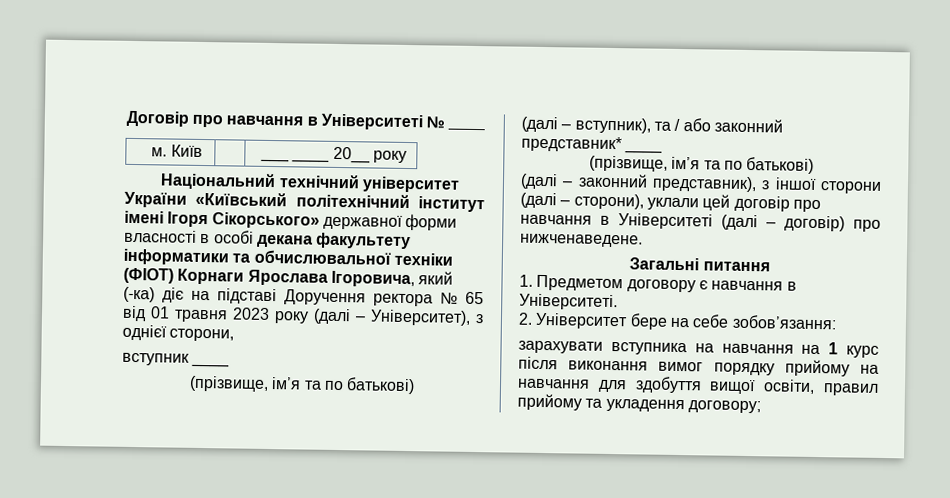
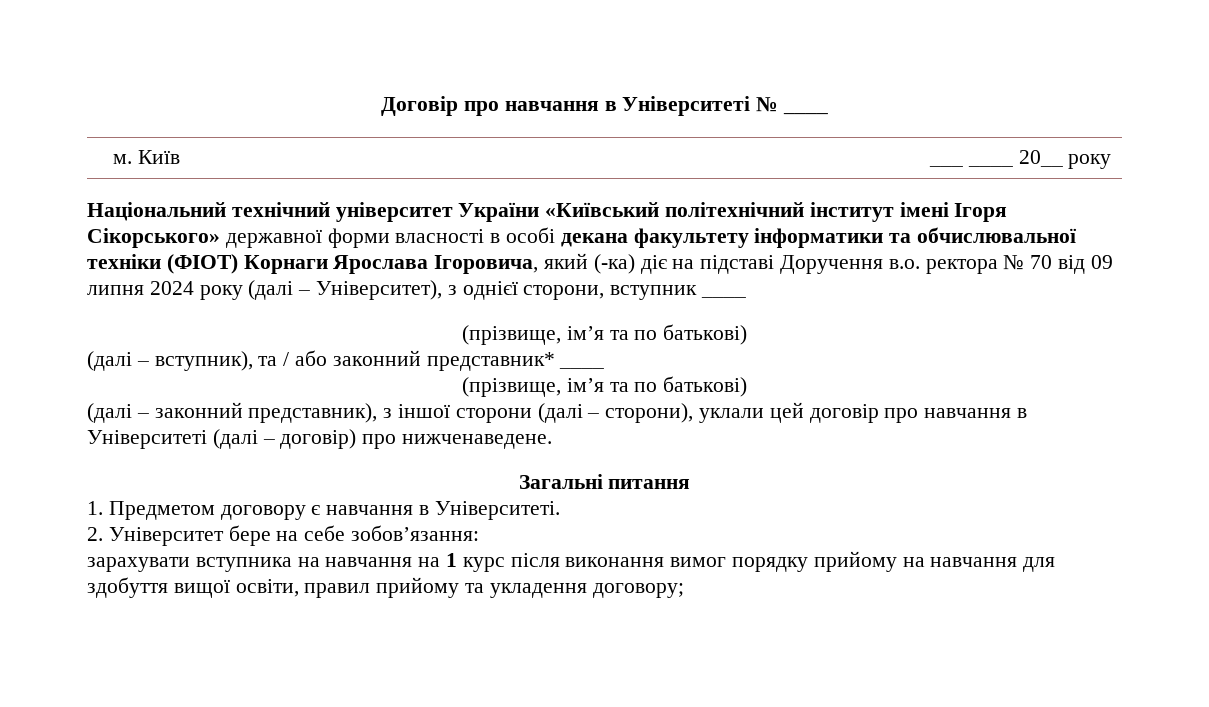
(366, 297) none -> [888,259,920,269] в.о.
[465,291,484,305] [122,305,270,323] 65 від 01 травня 2023 -> [1030,255,1113,274] [87,281,194,295] 70 від 09 липня 2024
(235, 335) // -> (605, 292) none

